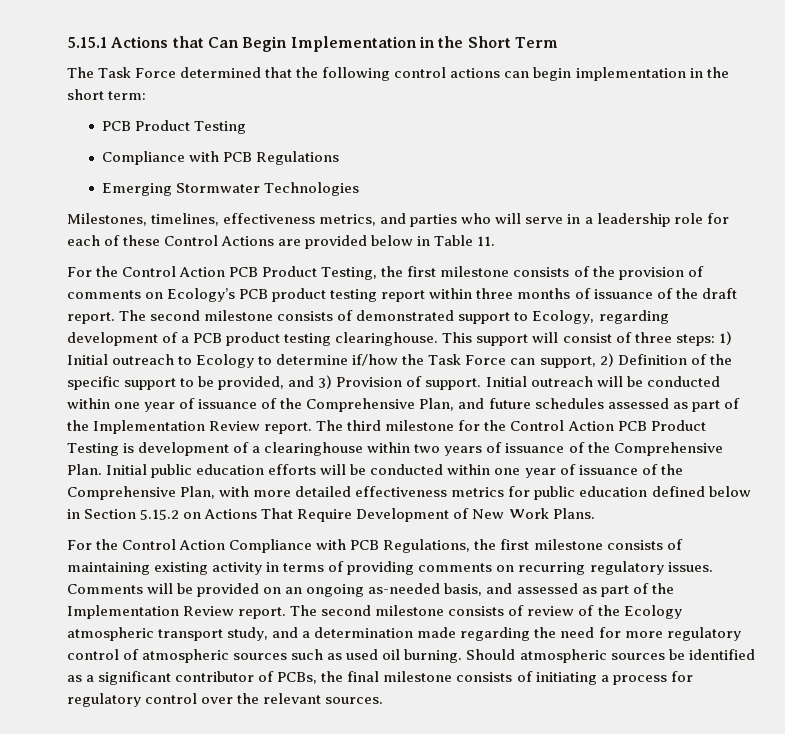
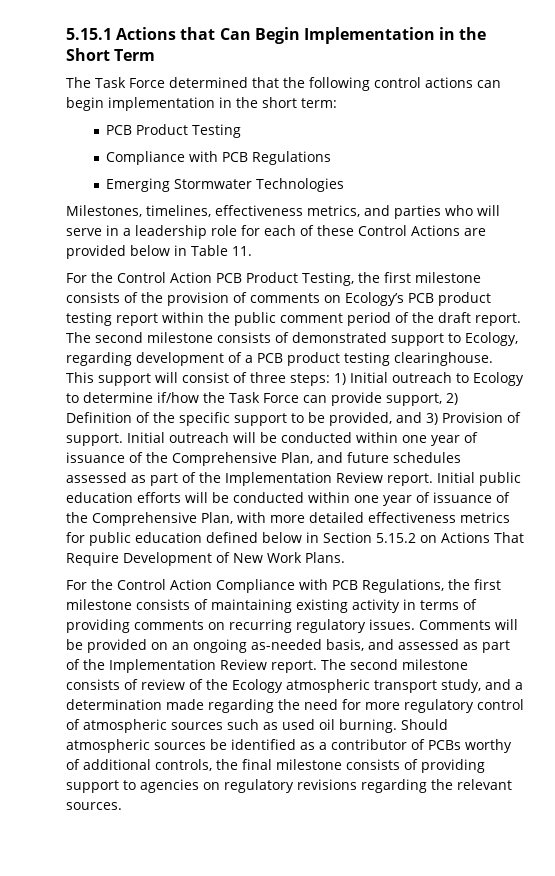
[476,288,653,299] three months of issuance -> [208,312,391,326] the public comment period
(536, 361) none -> [330,392,382,406] provide
[316,420,706,431] [67,442,723,456] [67,464,102,475] The third milestone for the Control Action PCB Product Testing is development of a clearinghouse within two years of issuance of the Comprehensive Plan. -> (433, 479) none
[98,671,172,685] significant -> (327, 746) none
[277,672,318,684] PCBs, -> [428,739,512,753] [66,759,212,771] PCBs worthy of additional controls,
[535,671,693,685] [67,693,234,707] initiating a process for regulatory control over -> [421,759,485,773] [66,779,427,793] providing support to agencies on regulatory revisions regarding

